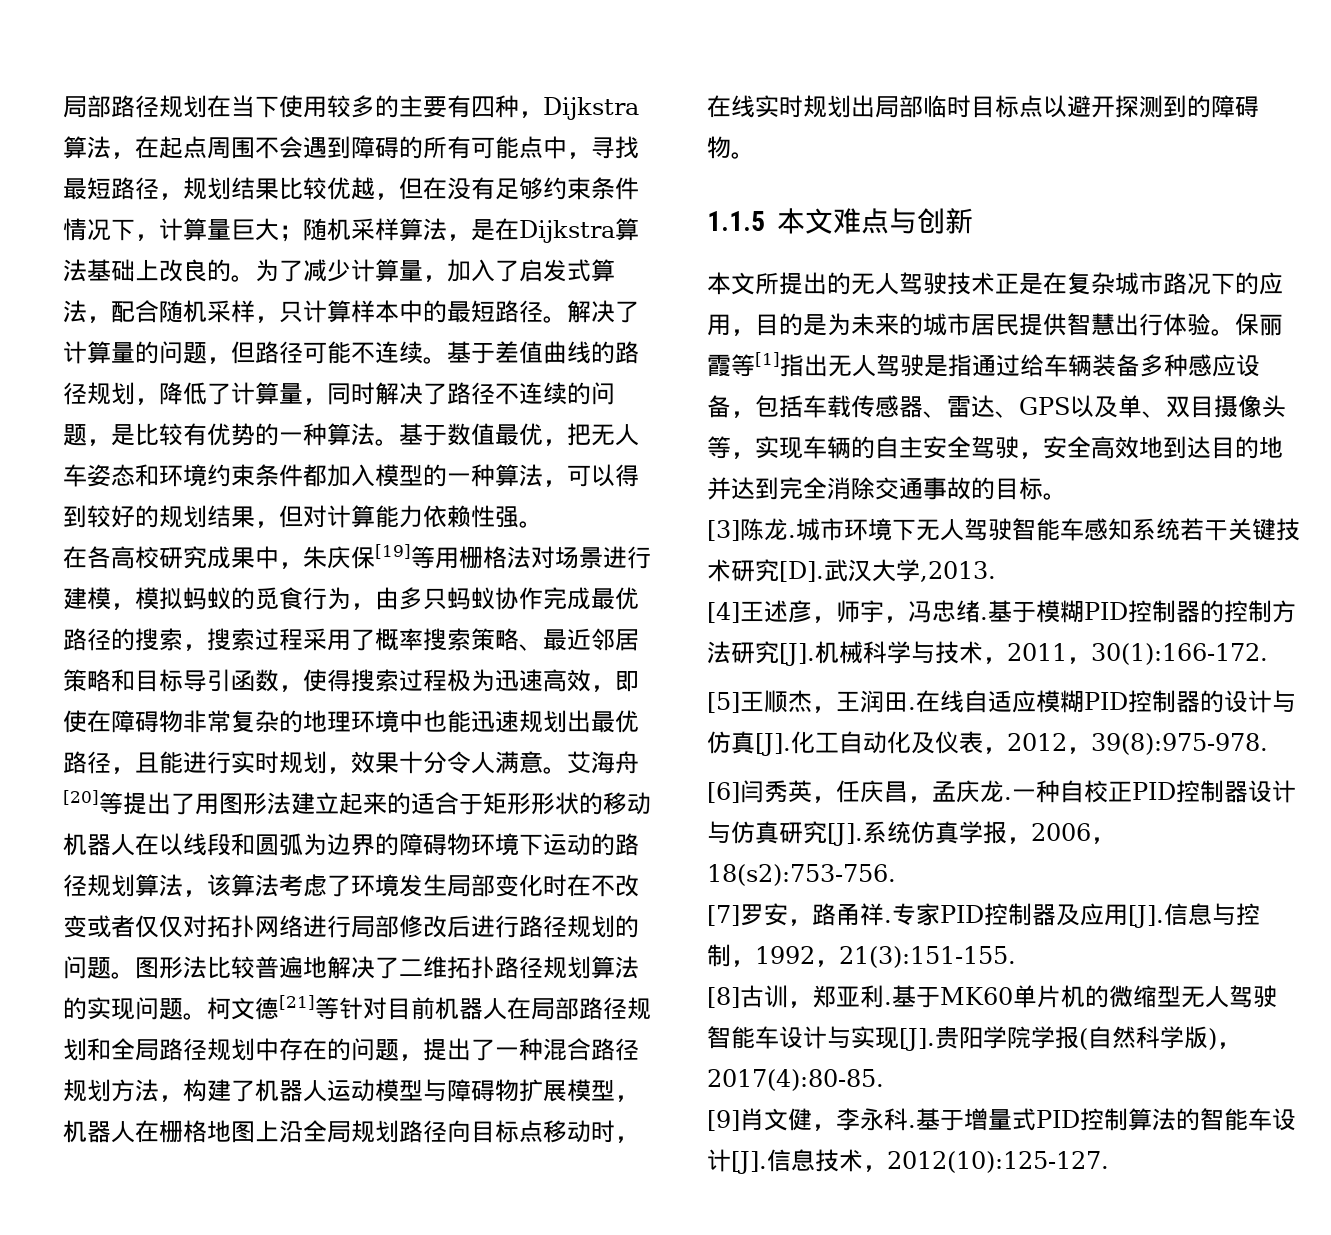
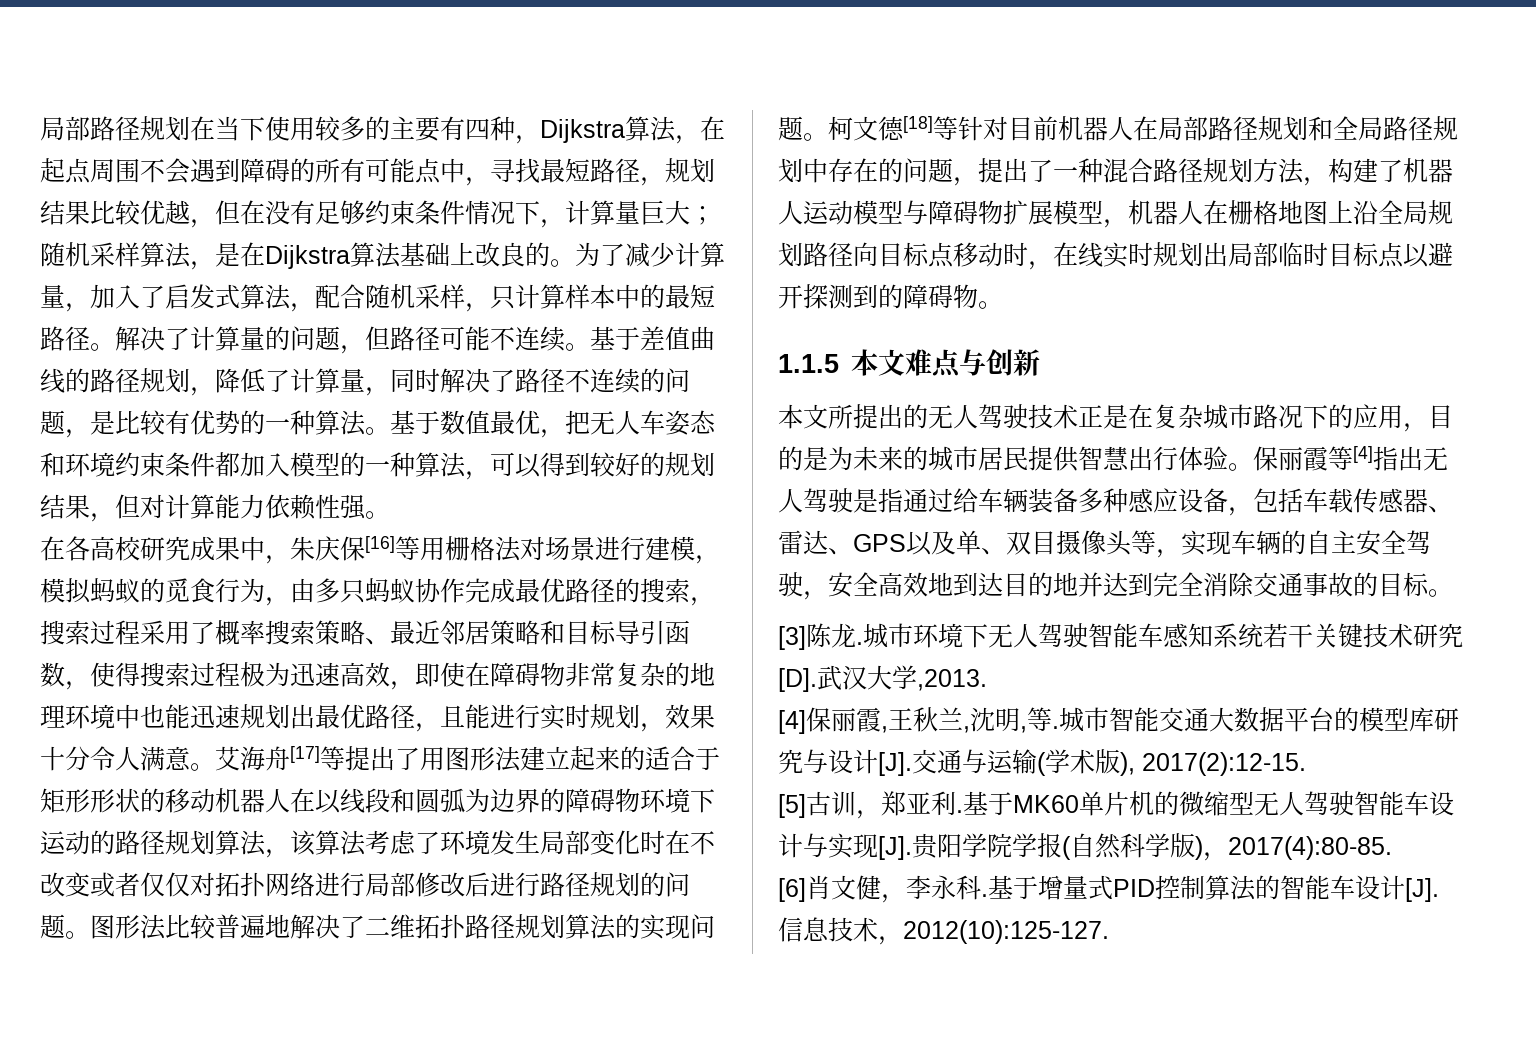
[375,544,411,559] [19] -> [365,536,395,553] [16]
[63,790,99,805] [20] -> [290,746,320,763] [17]
[279,995,315,1010] [21] -> [903,116,933,133] [18]
[755,352,780,367] [1] -> [1353,446,1373,463] [4]
[740,600,1296,623] [707,641,1268,666] [707,690,1296,713] [707,731,1268,756] [707,780,1296,803] [707,821,1115,846] [707,864,896,886] [707,903,1260,928] [707,944,1016,968] [707,987,740,1008] 王述彦，师宇，冯忠绪.基于模糊PID控制器的控制方法研究[J].机械科学与技术，2011，30(1):166-172. // [5]王顺杰，王润田.在线自适应模糊PID控制器的设计与仿真[J].化工自动化及仪表，2012，39(8):975-978. // [6]闫秀英，任庆昌，孟庆龙.一种自校正PID控制器设计与仿真研究[J].系统仿真学报，2006，18(s2):753-756. // [7]罗安，路甬祥.专家PID控制器及应用[J].信息与控制，1992，21(3):151-155. // [8] -> [806,707,1459,733] [778,749,1306,776] [778,794,806,818] 保丽霞,王秋兰,沈明,等.城市智能交通大数据平台的模型库研究与设计[J].交通与运输(学术版), 2017(2):12-15. // [5]
[707,1110,740,1131] [9] -> [778,878,806,902] [6]

